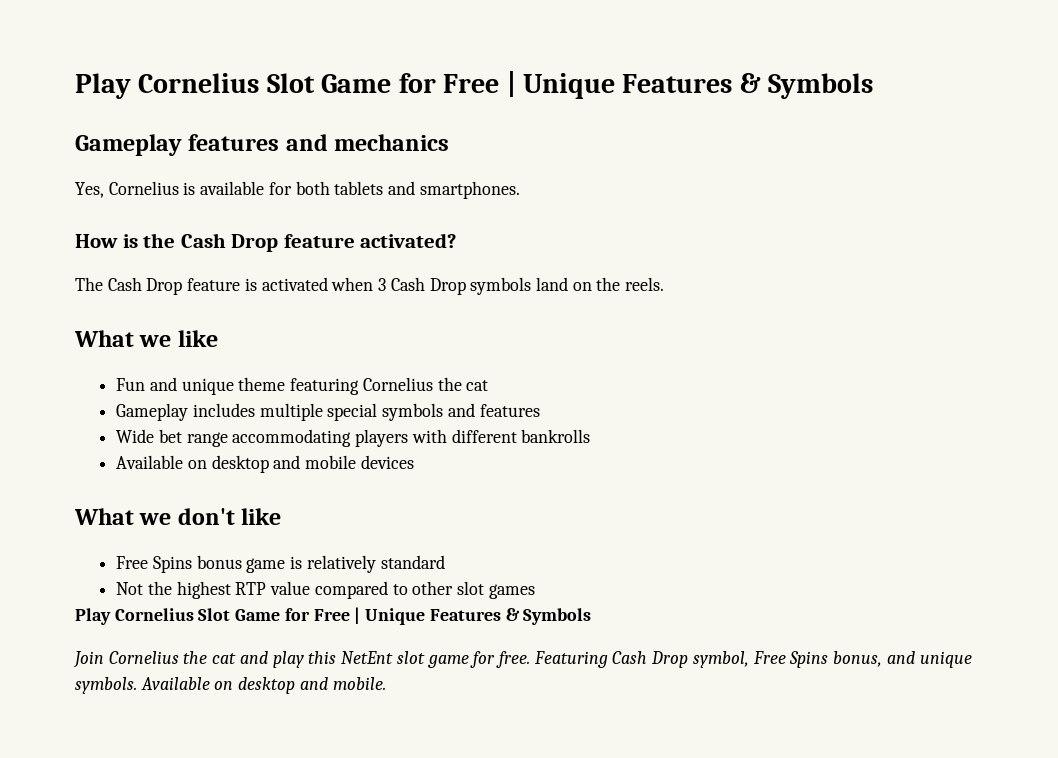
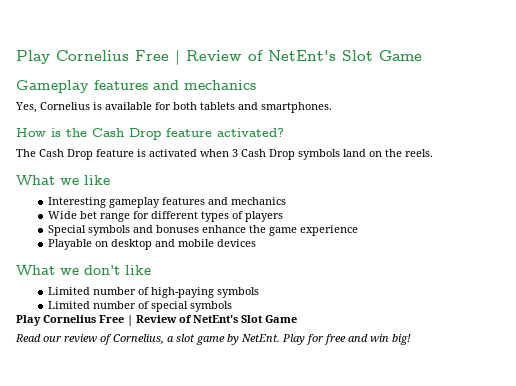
[75,71,874,99] Play Cornelius Slot Game for Free | Unique Features & Symbols -> [16,50,422,65] Play Cornelius Free | Review of NetEnt's Slot Game
[116,377,489,395] [116,403,540,421] [116,429,591,447] [116,455,184,469] Fun and unique theme featuring Cornelius the cat // Gameplay includes multiple special symbols and features // Wide bet range accommodating players with different bankrolls // Available -> [48,197,287,208] [48,211,284,222] [48,225,359,236] [48,239,93,250] Interesting gameplay features and mechanics // Wide bet range for different types of players // Special symbols and bonuses enhance the game experience // Playable
[116,555,445,573] [116,581,535,599] [75,607,592,625] [73,651,972,668] [75,677,386,694] Free Spins bonus game is relatively standard // Not the highest RTP value compared to other slot games // Play Cornelius Slot Game for Free | Unique Features & Symbols // Join Cornelius the cat and play this NetEnt slot game for free. Featuring Cash Drop symbol, Free Spins bonus, and unique symbols. Available on desktop and mobile. -> [48,287,260,298] [48,301,233,312] [16,315,297,326] [15,334,411,345] Limited number of high-paying symbols // Limited number of special symbols // Play Cornelius Free | Review of NetEnt's Slot Game // Read our review of Cornelius, a slot game by NetEnt. Play for free and win big!

